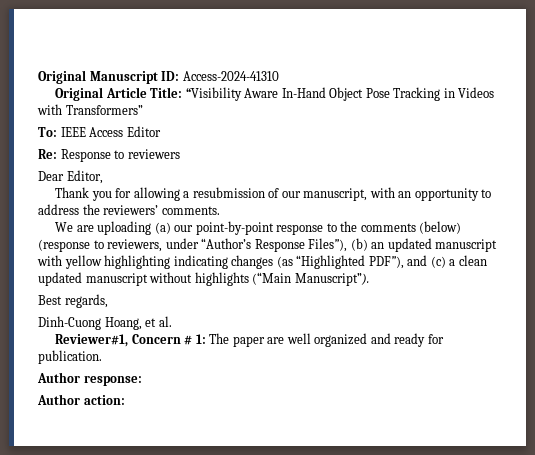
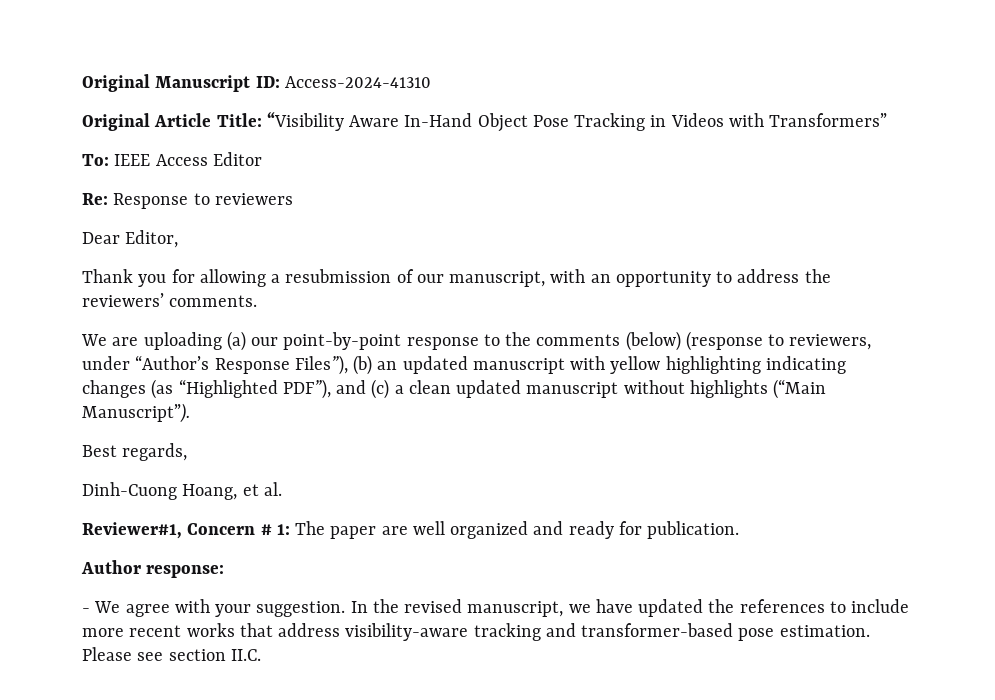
[37,394,125,405] Author action: -> [82,599,910,617] [82,623,870,641] [82,647,261,661] - We agree with your suggestion. In the revised manuscript, we have updated the references to include more recent works that address visibility-aware tracking and transformer-based pose estimation. Please see section II.C.

